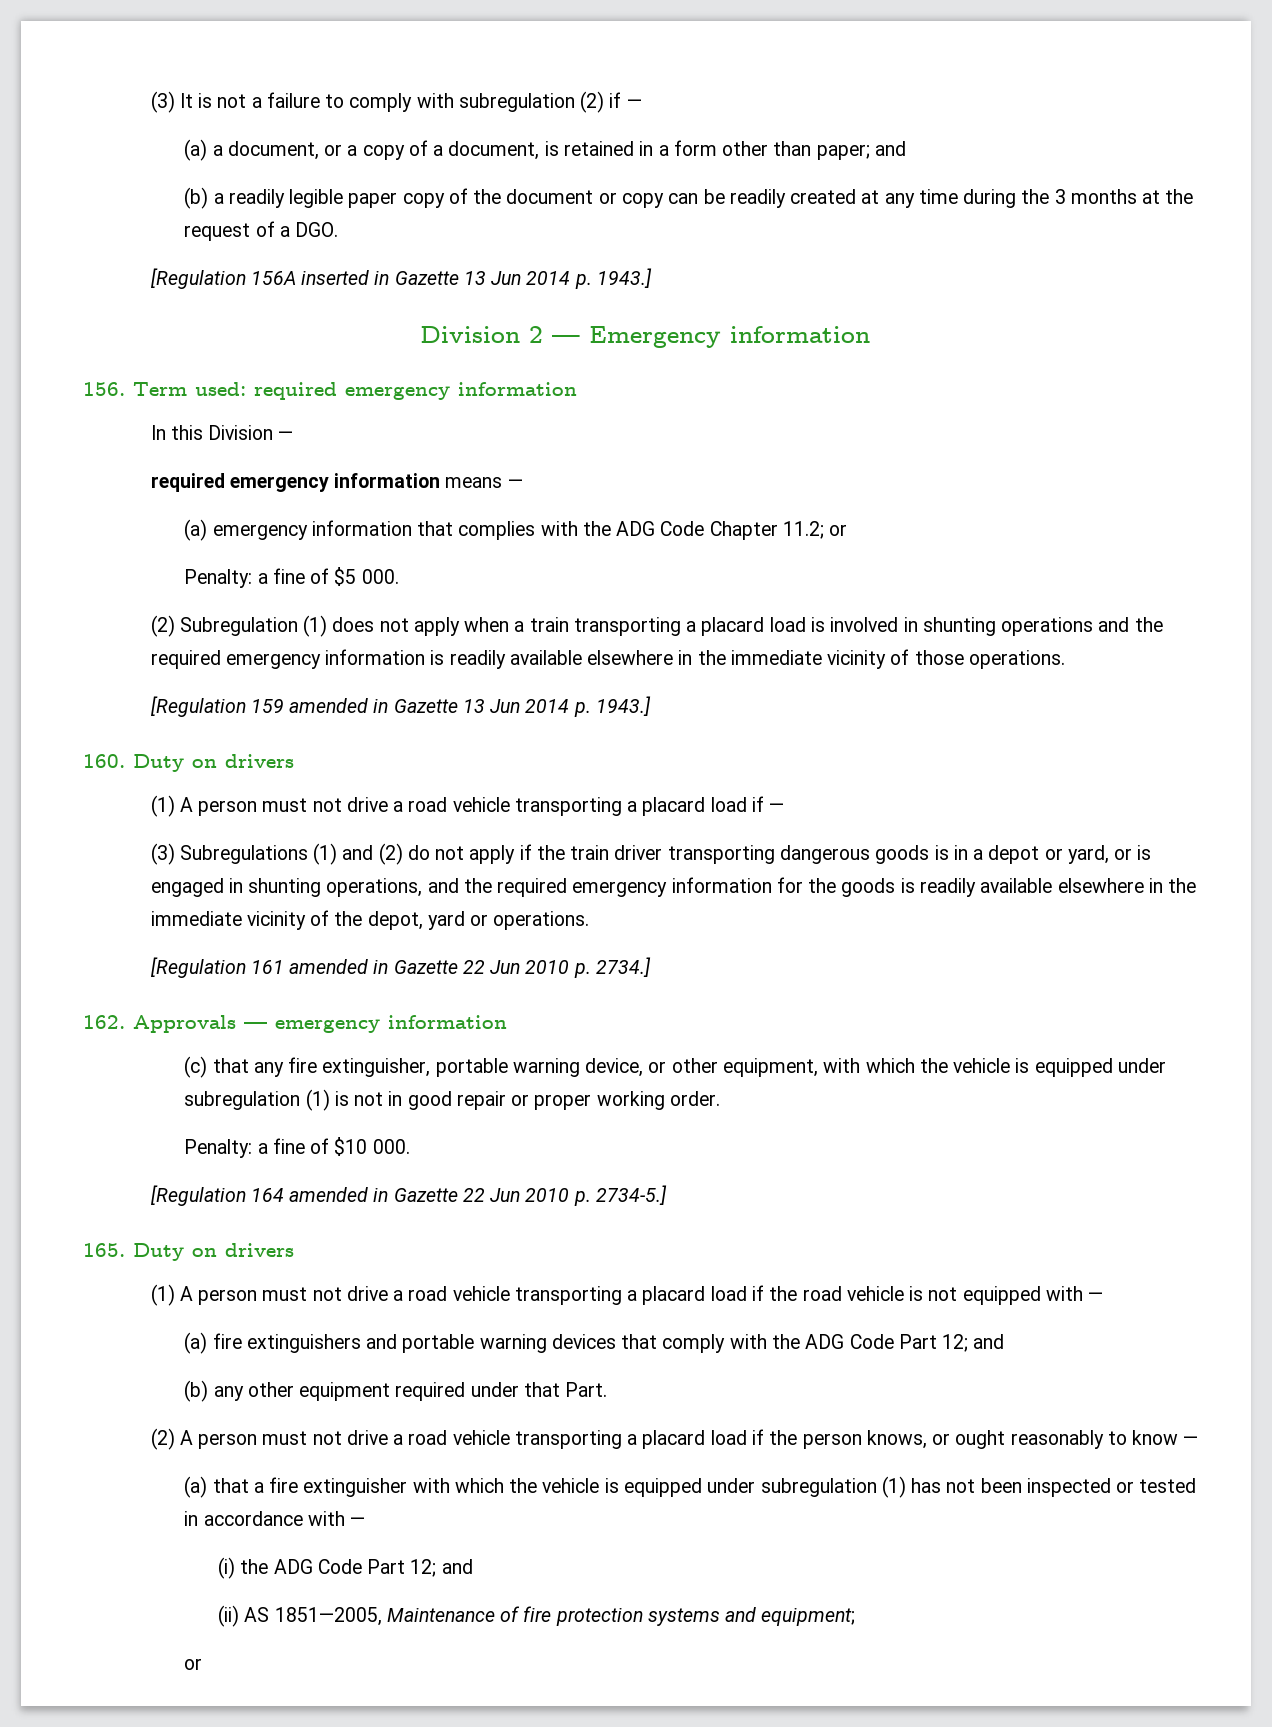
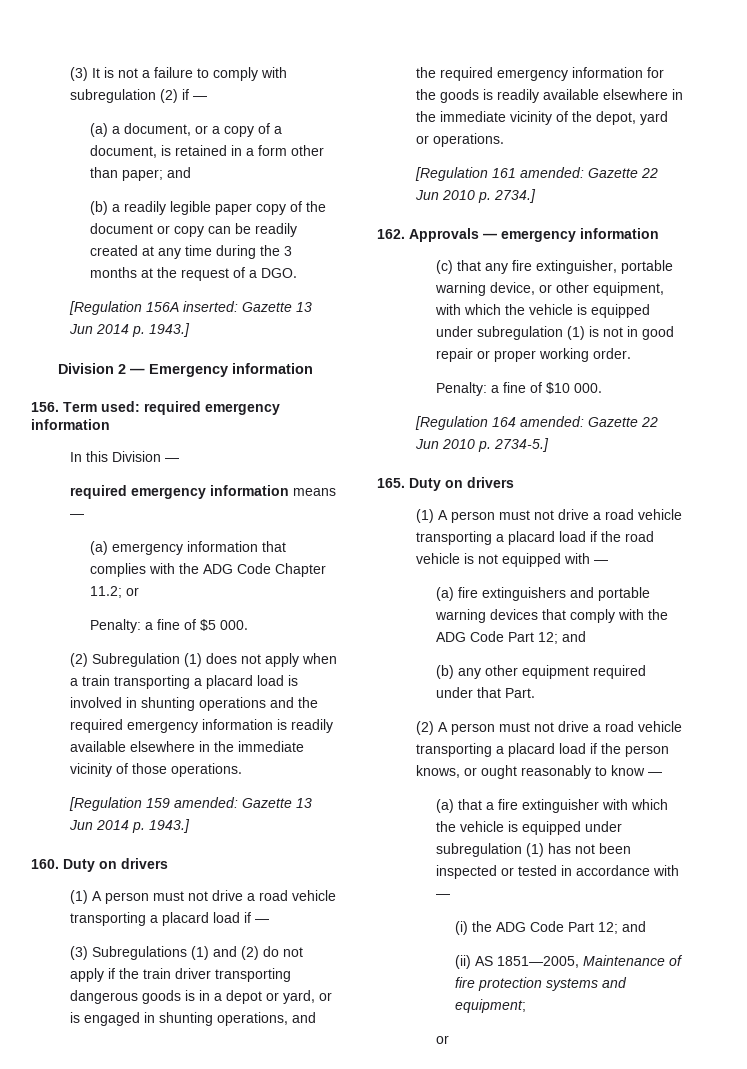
[301,270,390,285] inserted in -> [183,301,239,312] inserted:
[289,698,389,713] amended in -> [174,797,239,808] amended:
[289,959,389,974] amended in -> [520,167,585,178] amended:
[289,1187,389,1202] amended in -> [520,416,585,427] amended:

